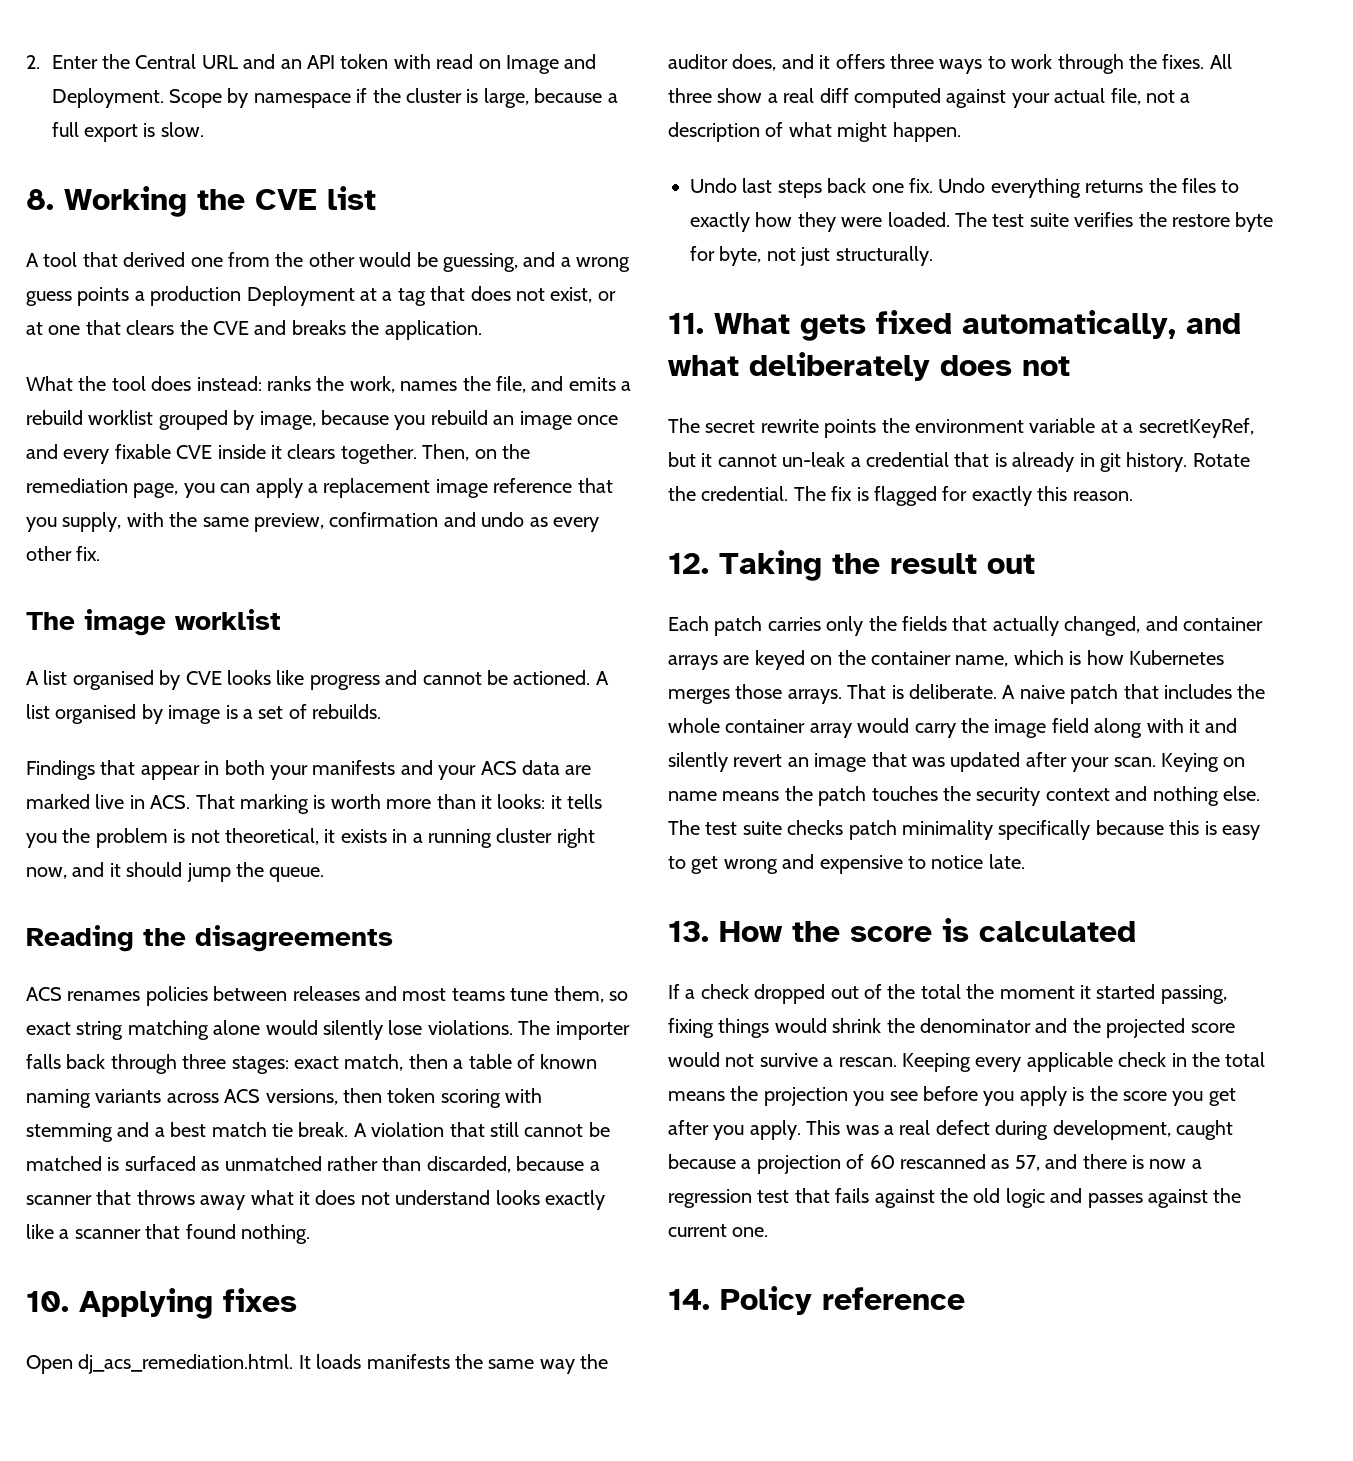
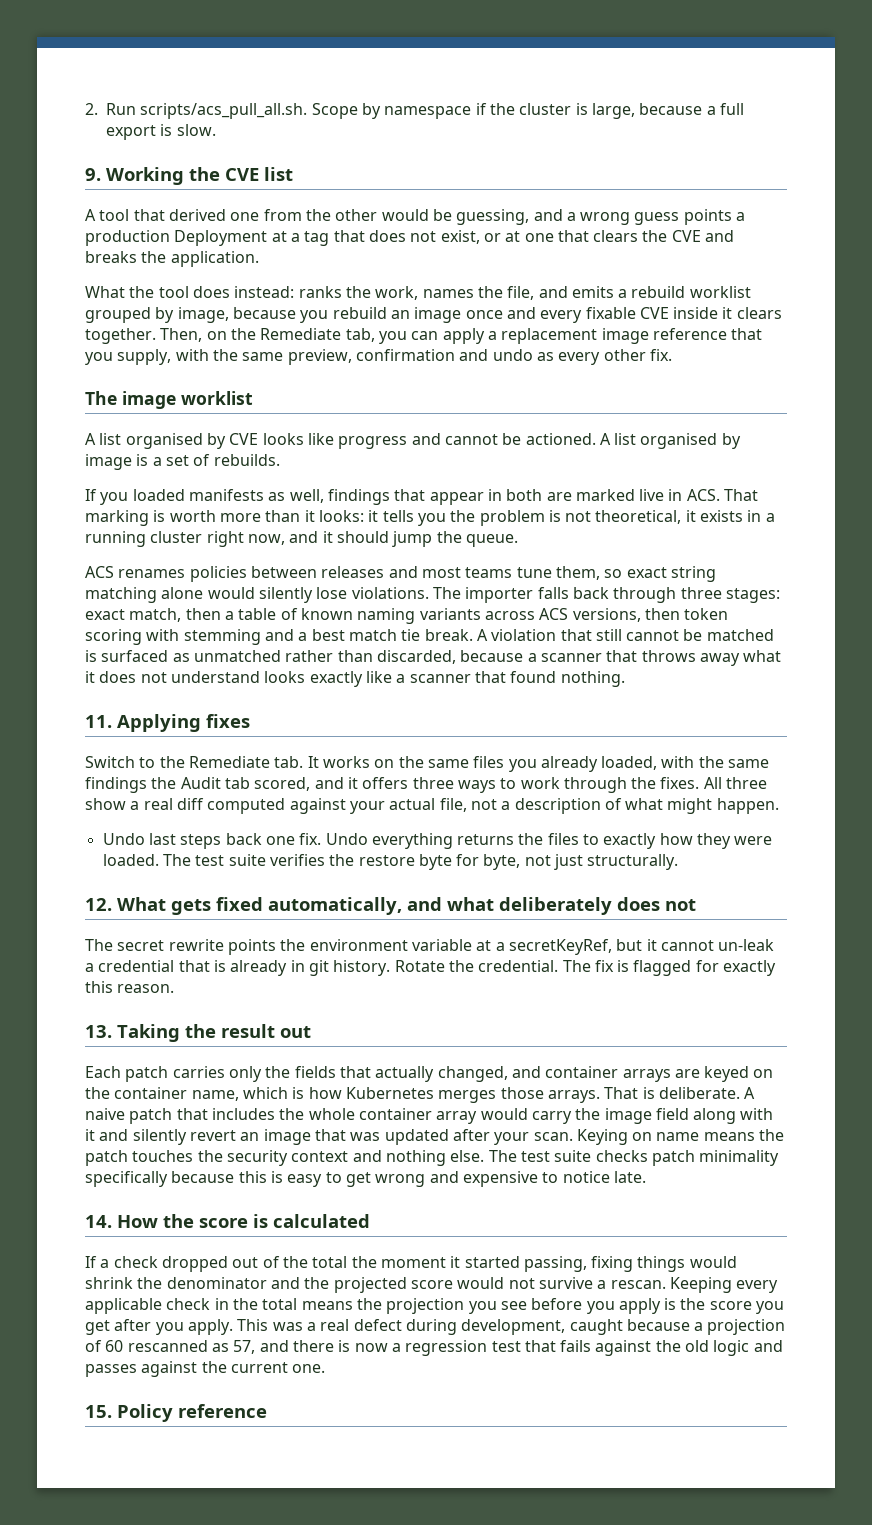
[51,54,597,74] [51,88,164,108] Enter the Central URL and an API token with read on Image and Deployment. -> [106,103,308,119] Run scripts/acs_pull_all.sh.
[26,189,54,210] 8. -> [85,168,101,181] 9.
[26,478,179,498] remediation page, -> [260,328,375,342] Remediate tab,
[26,760,560,780] Findings that appear in both your manifests and your ACS data -> [85,489,543,505] If you loaded manifests as well, findings that appear in both
[26,925,393,952] // Reading the disagreements -> (518, 540) none
[26,1291,69,1312] 10. -> [85,715,112,728] 11.
[26,1354,609,1374] [668,54,777,71] Open dj_acs_remediation.html. It loads manifests the same way the auditor does, -> [85,756,770,772] [85,777,311,793] Switch to the Remediate tab. It works on the same files you already loaded, with the same findings the Audit tab scored,
[668,313,704,334] 11. -> [85,898,112,911] 12.
[668,553,709,574] 12. -> [85,1025,112,1038] 13.
[668,921,709,942] 13. -> [85,1215,112,1228] 14.
[668,1289,710,1310] 14. -> [85,1405,112,1418] 15.

